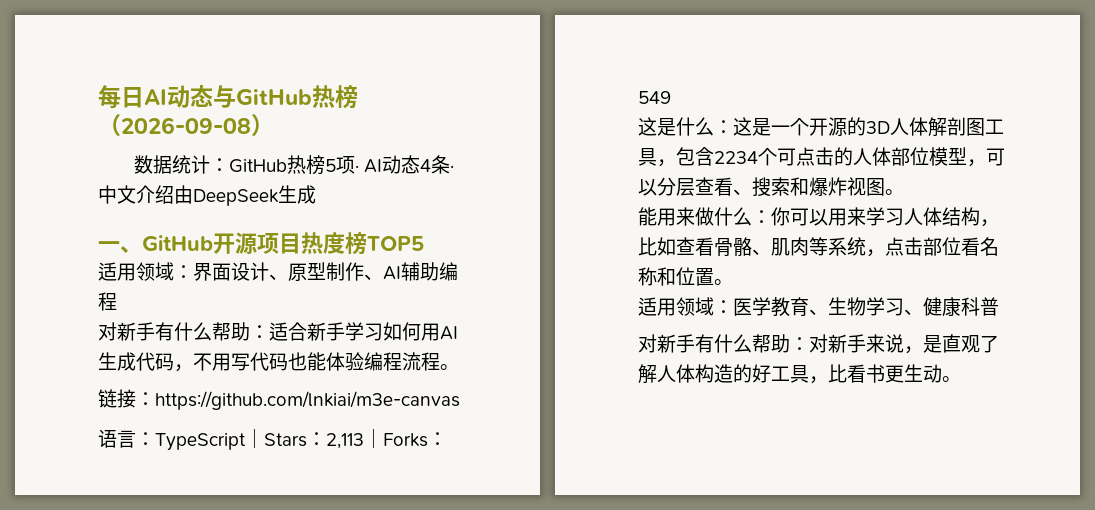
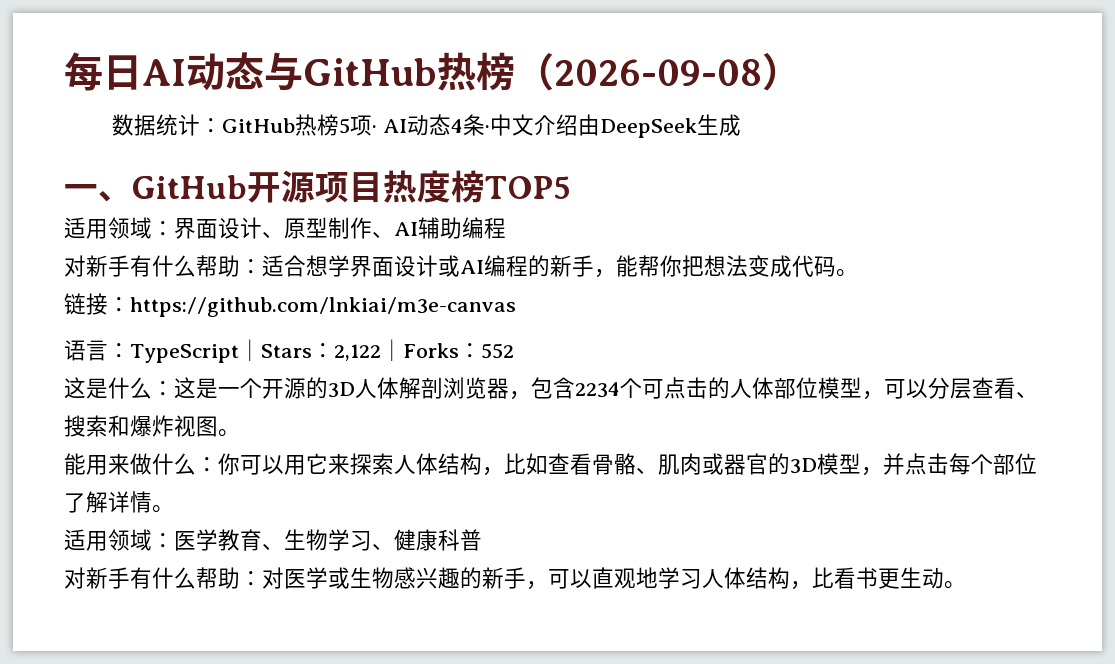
[307,322,458,341] [98,352,440,372] 新手学习如何用AI生成代码，不用写代码也能体验编程流程 -> [306,255,836,278] 想学界面设计或AI编程的新手，能帮你把想法变成代码
[326,433,364,449] 2,113 -> [333,344,381,361] 2,122
[638,91,671,104] 549 -> [480,343,514,359] 552
[966,118,1004,136] [638,148,657,166] 图工具 -> [443,377,509,399] 浏览器
[847,207,904,226] 来学习 -> [306,453,394,475] 它来探索
[809,237,999,257] [638,267,714,286] 等系统，点击部位看名称和位置 -> [702,453,1037,476] [64,491,152,513] 或器官的3D模型，并点击每个部位了解详情
[828,334,999,354] [638,364,809,384] 新手来说，是直观了解人体构造的好工具 -> [284,567,790,590] 医学或生物感兴趣的新手，可以直观地学习人体结构

